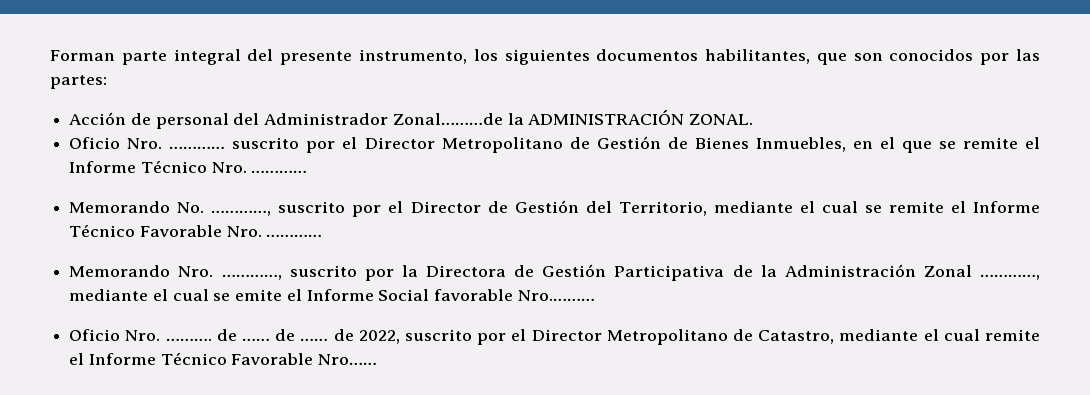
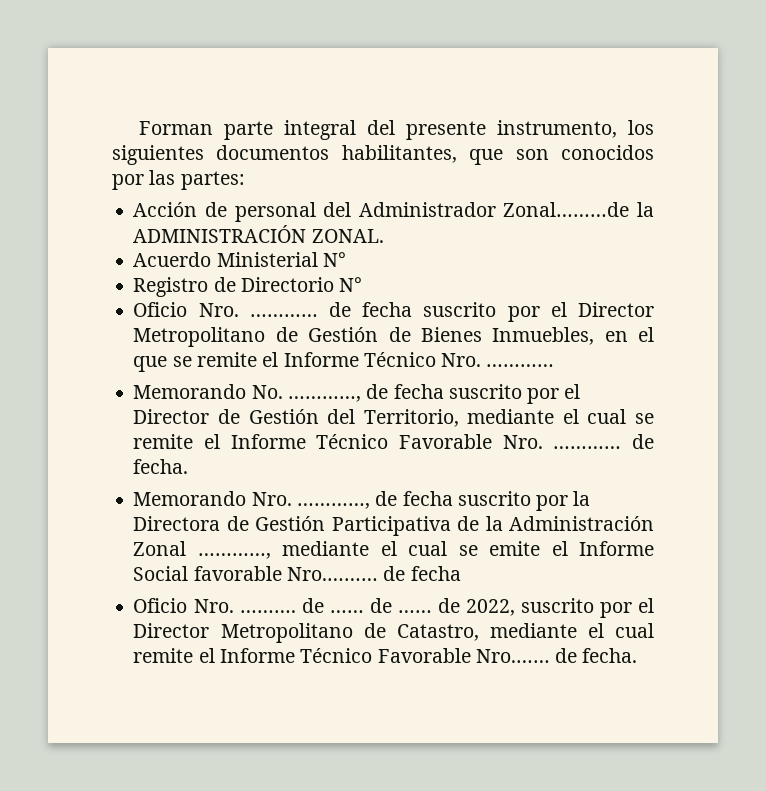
(754, 119) none -> [133,252,346,267] [133,277,363,297] // Acuerdo Ministerial N° // Registro de Directorio N°
(226, 147) none -> [329,302,413,317] de fecha
(272, 213) none -> [366,384,444,399] de fecha
(323, 235) none -> [631,434,654,449] [133,459,189,474] de fecha.
(282, 277) none -> [375,491,453,506] de fecha
(595, 295) none -> [383,566,461,581] de fecha
[318,354,378,365] Nro…… -> [475,648,638,663] Nro.…… de fecha.

